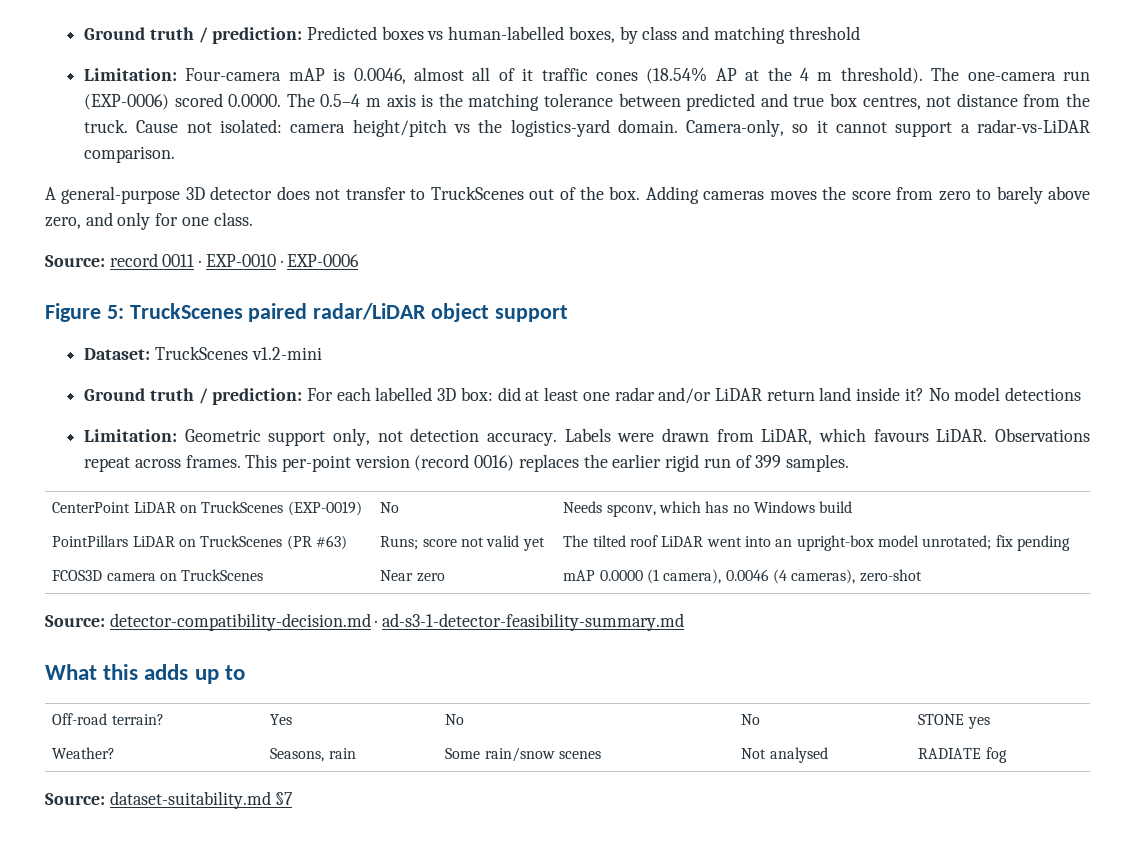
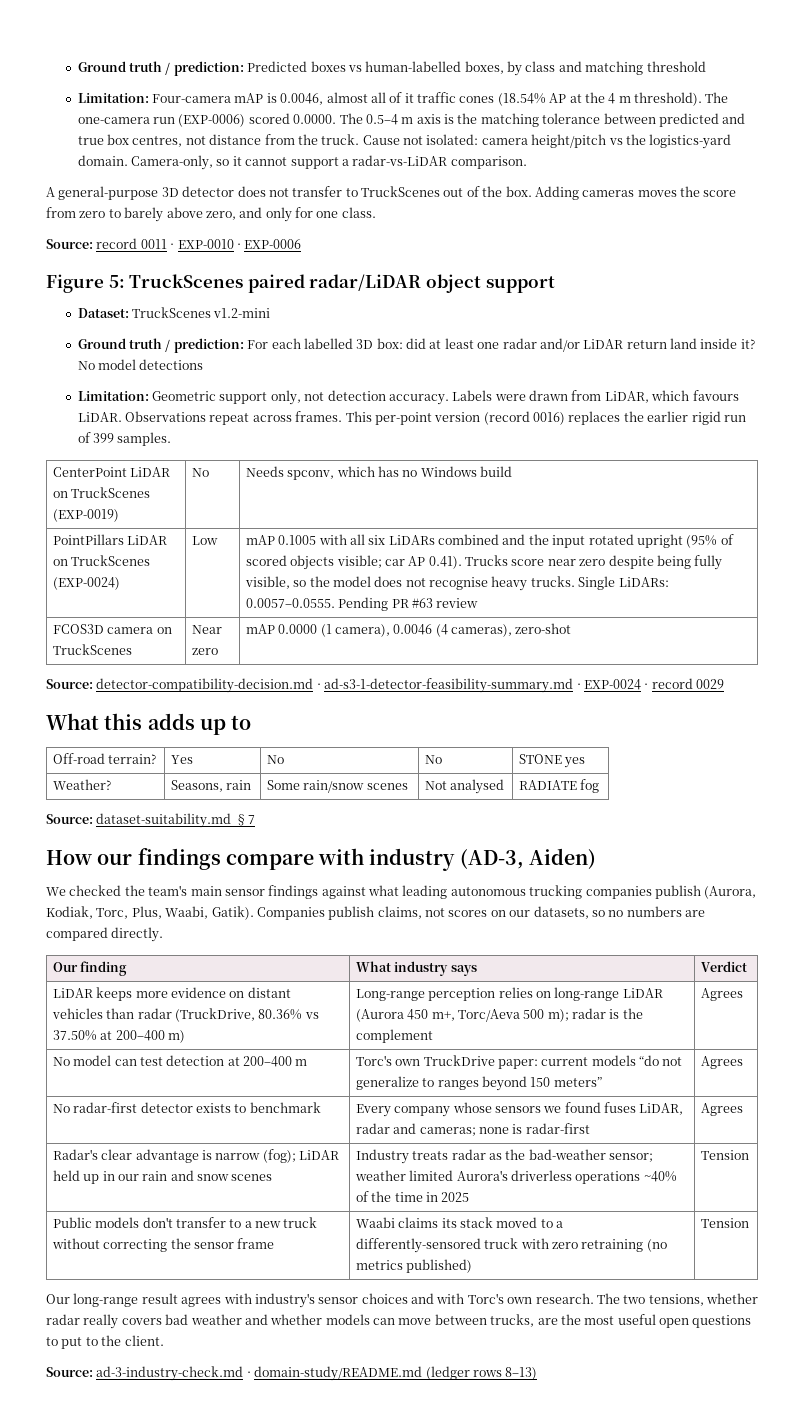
[286,535,348,550] [380,535,545,551] [563,535,1071,551] (PR #63) | Runs; score not valid yet | The tilted roof LiDAR went into an upright-box model unrotated; fix pending -> [52,577,120,590] [191,536,218,545] [245,534,734,548] [245,555,723,570] [244,576,669,591] [245,597,479,611] (EXP-0024) | Low | mAP 0.1005 with all six LiDARs combined and the input rotated upright (95% of scored objects visible; car AP 0.41). Trucks score near zero despite being fully visible, so the model does not recognise heavy trucks. Single LiDARs: 0.0057–0.0555. Pending PR #63 review
(685, 622) none -> [576,678,724,690] · EXP-0024 · record 0029
(294, 798) none -> [46,848,596,871] [46,885,757,899] [46,906,705,920] [46,927,164,942] [52,961,128,976] [355,961,477,976] [700,961,747,972] [52,987,291,1001] [51,1008,319,1022] [52,1030,185,1043] [355,987,663,1001] [355,1008,643,1022] [355,1029,433,1043] [700,988,743,1001] [52,1055,308,1067] [355,1055,683,1069] [355,1076,602,1091] [700,1056,743,1069] [52,1102,321,1113] [355,1102,684,1117] [355,1123,590,1136] [700,1103,743,1116] [52,1149,340,1163] [52,1170,273,1184] [355,1149,654,1164] [354,1170,677,1184] [355,1191,470,1202] [700,1150,749,1160] [52,1217,318,1228] [51,1238,275,1252] [355,1217,564,1228] [355,1238,667,1253] [355,1259,473,1273] [700,1218,749,1228] [46,1293,758,1308] [46,1314,752,1329] [46,1335,164,1349] [46,1366,538,1381] // How our findings compare with industry (AD-3, Aiden) // We checked the team's main sensor findings against what leading autonomous trucking companies publish (Aurora, Kodiak, Torc, Plus, Waabi, Gatik). Companies publish claims, not scores on our datasets, so no numbers are compared directly. // Our finding | What industry says | Verdict // LiDAR keeps more evidence on distant vehicles than radar (TruckDrive, 80.36% vs 37.50% at 200–400 m) | Long-range perception relies on long-range LiDAR (Aurora 450 m+, Torc/Aeva 500 m); radar is the complement | Agrees // No model can test detection at 200–400 m | Torc's own TruckDrive paper: current models “do not generalize to ranges beyond 150 meters” | Agrees // No radar-first detector exists to benchmark | Every company whose sensors we found fuses LiDAR, radar and cameras; none is radar-first | Agrees // Radar's clear advantage is narrow (fog); LiDAR held up in our rain and snow scenes | Industry treats radar as the bad-weather sensor; weather limited Aurora's driverless operations ~40% of the time in 2025 | Tension // Public models don't transfer to a new truck without correcting the sensor frame | Waabi claims its stack moved to a differently-sensored truck with zero retraining (no metrics published) | Tension // Our long-range result agrees with industry's sensor choices and with Torc's own research. The two tensions, whether radar really covers bad weather and whether models can move between trucks, are the most useful open questions to put to the client. // Source: ad-3-industry-check.md · domain-study/README.md (ledger rows 8–13)

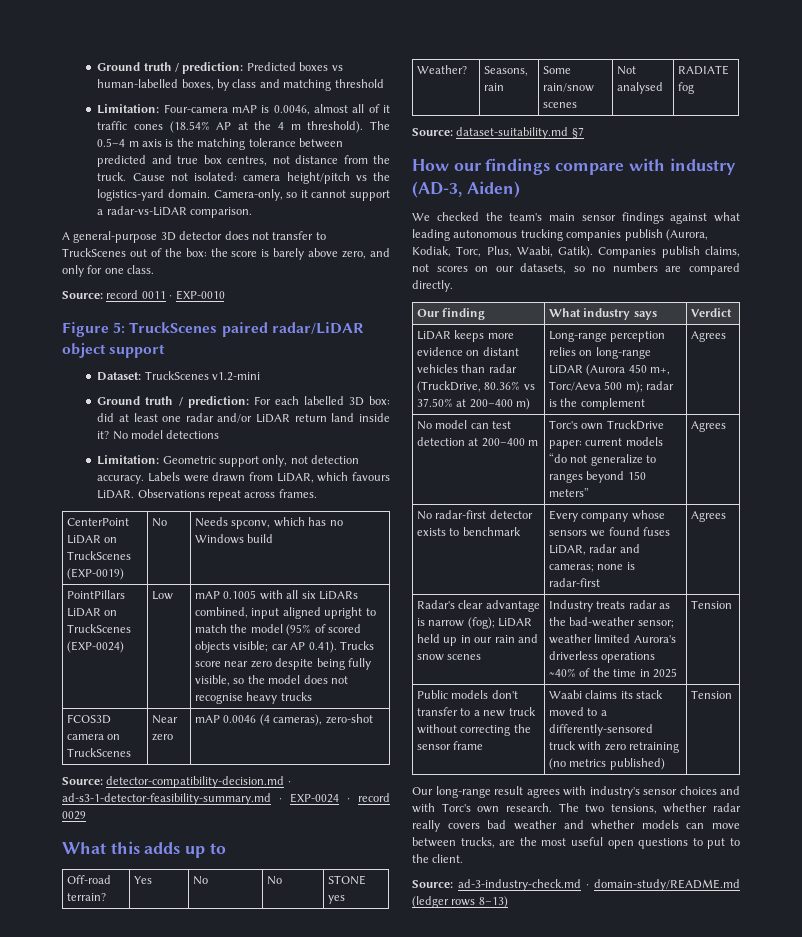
[77,113,363,127] one-camera run (EXP-0006) scored 0.0000. The -> (390, 125) none
[505,186,737,200] [46,207,121,218] box. Adding cameras moves the score from zero to -> [185,248,270,257] box: the score is
[236,239,302,249] · EXP-0006 -> (225, 295) none
[345,411,746,425] [77,432,172,446] This per-point version (record 0016) replaces the earlier rigid run of 399 samples. -> (317, 493) none
[438,534,683,548] combined and the input rotated upright -> [195,607,376,619] [195,624,283,633] combined, input aligned upright to match the model
[530,576,669,590] [245,597,479,611] trucks. Single LiDARs: 0.0057–0.0555. Pending PR #63 review -> [280,692,312,701] trucks
[278,624,390,637] 0.0000 (1 camera), -> (221, 719) none

